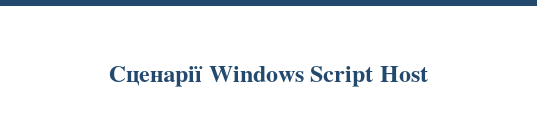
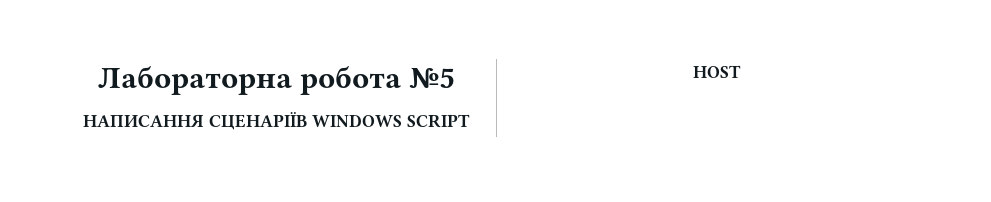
[109,66,428,87] Сценарії Windows Script Host -> [97,66,455,95] [83,112,470,130] [692,65,741,78] Лабораторна робота №5 // НАПИСАННЯ СЦЕНАРІЇВ WINDOWS SCRIPT HOST

